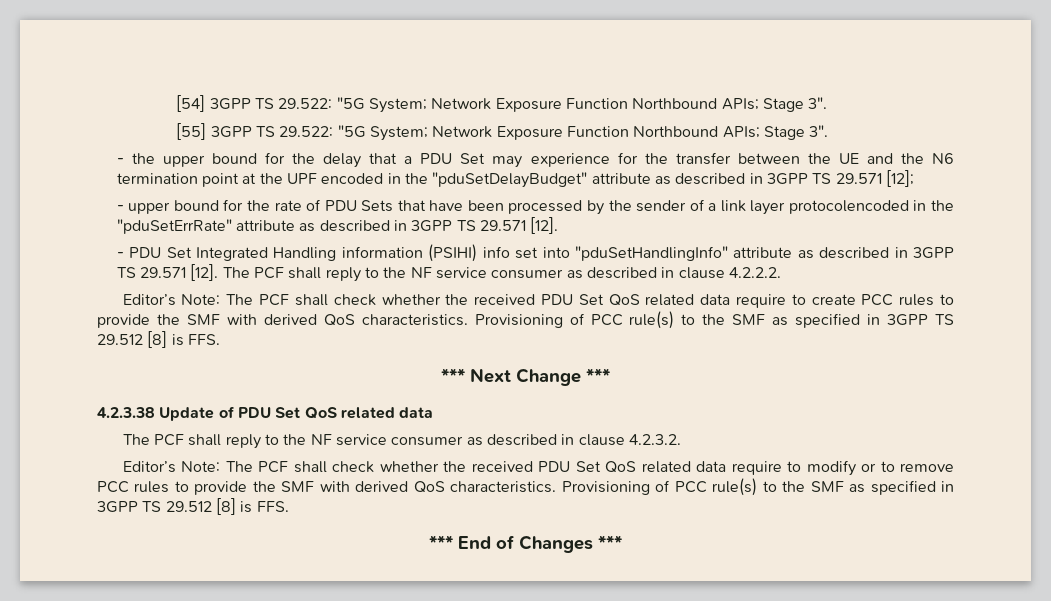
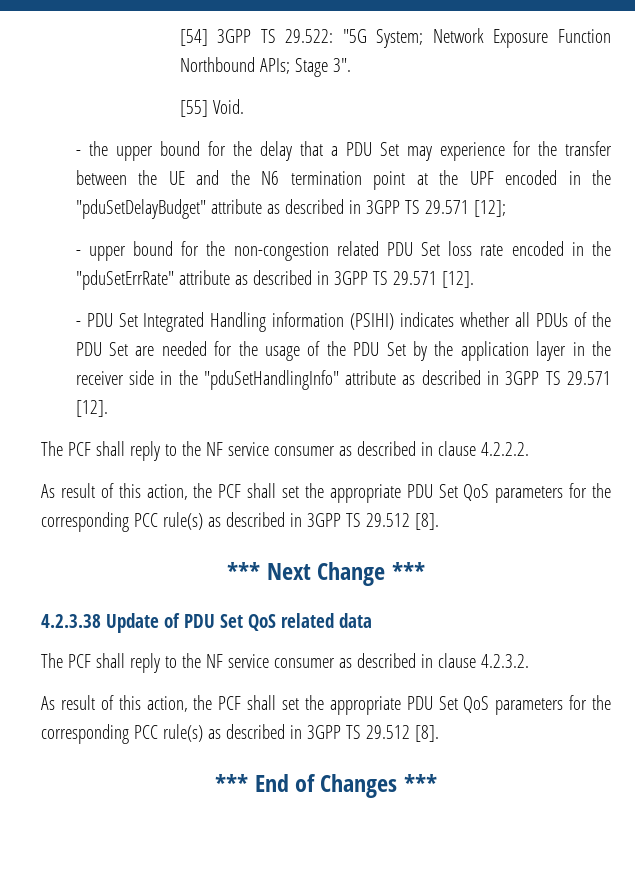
[210,125,829,141] 3GPP TS 29.522: "5G System; Network Exposure Function Northbound APIs; Stage 3". -> [212,99,244,114] Void.
[274,199,909,215] rate of PDU Sets that have been processed by the sender of a link layer protocolencoded -> [233,241,564,261] non-congestion related PDU Set loss rate encoded
[482,246,570,259] info set into -> [400,312,611,327] [75,341,611,361] [75,370,198,385] indicates whether all PDUs of the PDU Set are needed for the usage of the PDU Set by the application layer in the receiver side in the
(219, 272) none -> (108, 408) //
[122,294,954,308] [97,311,955,329] [97,331,220,348] Editor’s Note: The PCF shall check whether the received PDU Set QoS related data require to create PCC rules to provide the SMF with derived QoS characteristics. Provisioning of PCC rule(s) to the SMF as specified in 3GPP TS 29.512 [8] is FFS. -> [41,483,611,503] [41,512,439,532] As result of this action, the PCF shall set the appropriate PDU Set QoS parameters for the corresponding PCC rule(s) as described in 3GPP TS 29.512 [8].
[122,460,955,476] [97,478,955,496] [97,498,289,515] Editor’s Note: The PCF shall check whether the received PDU Set QoS related data require to modify or to remove PCC rules to provide the SMF with derived QoS characteristics. Provisioning of PCC rule(s) to the SMF as specified in 3GPP TS 29.512 [8] is FFS. -> [41,695,611,715] [41,724,439,744] As result of this action, the PCF shall set the appropriate PDU Set QoS parameters for the corresponding PCC rule(s) as described in 3GPP TS 29.512 [8].

